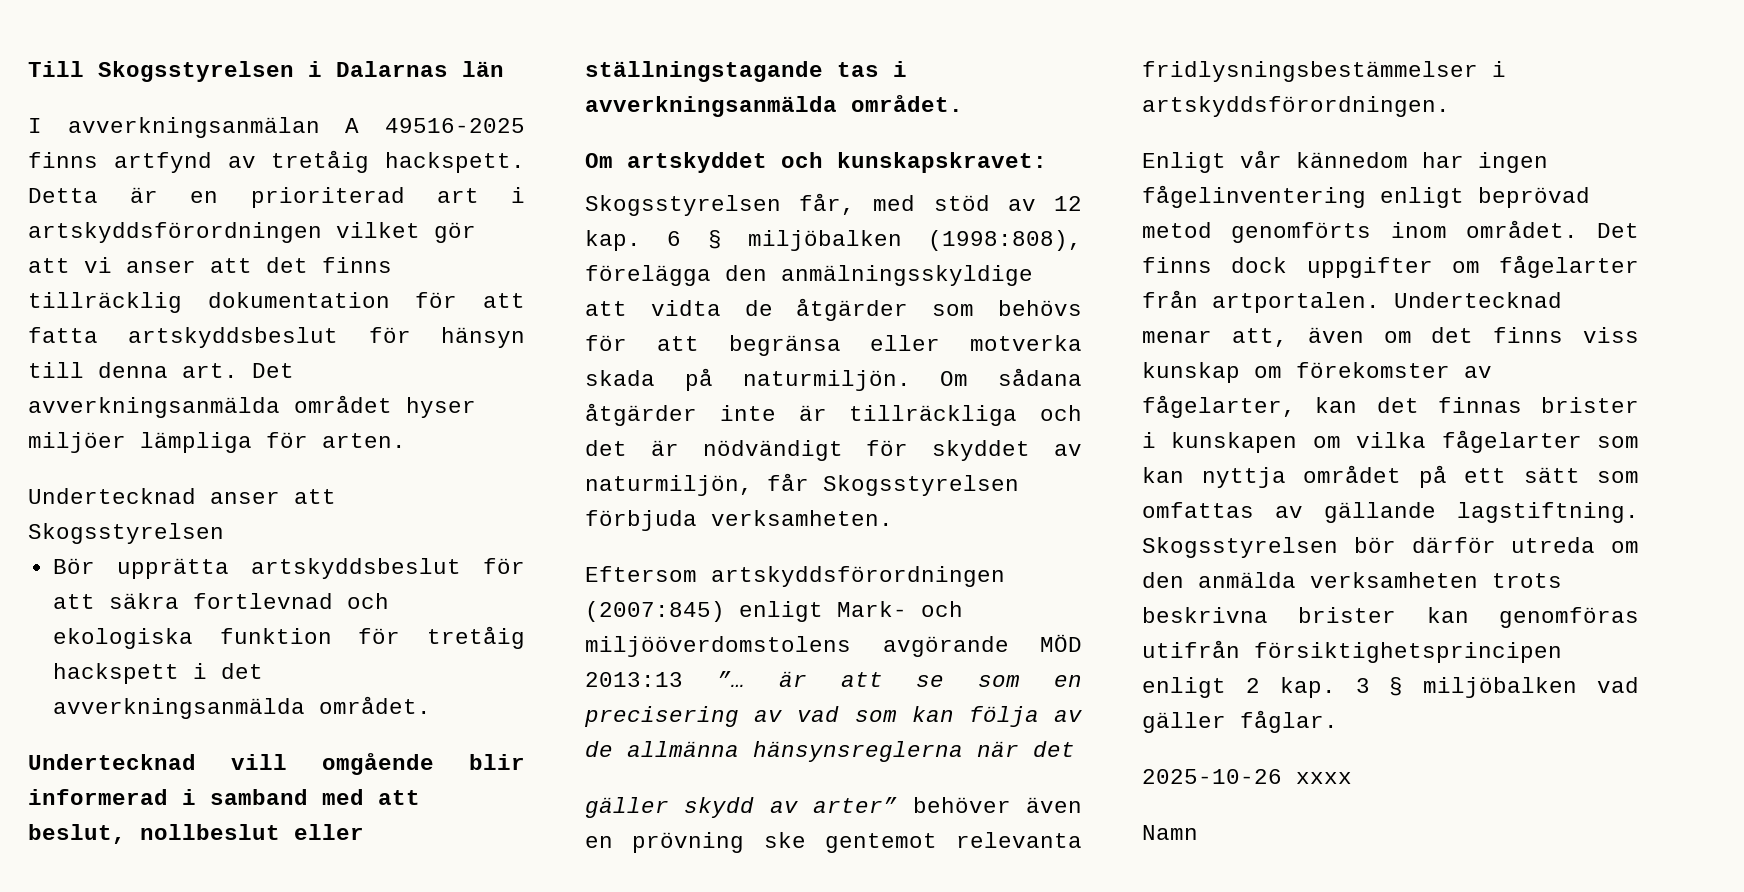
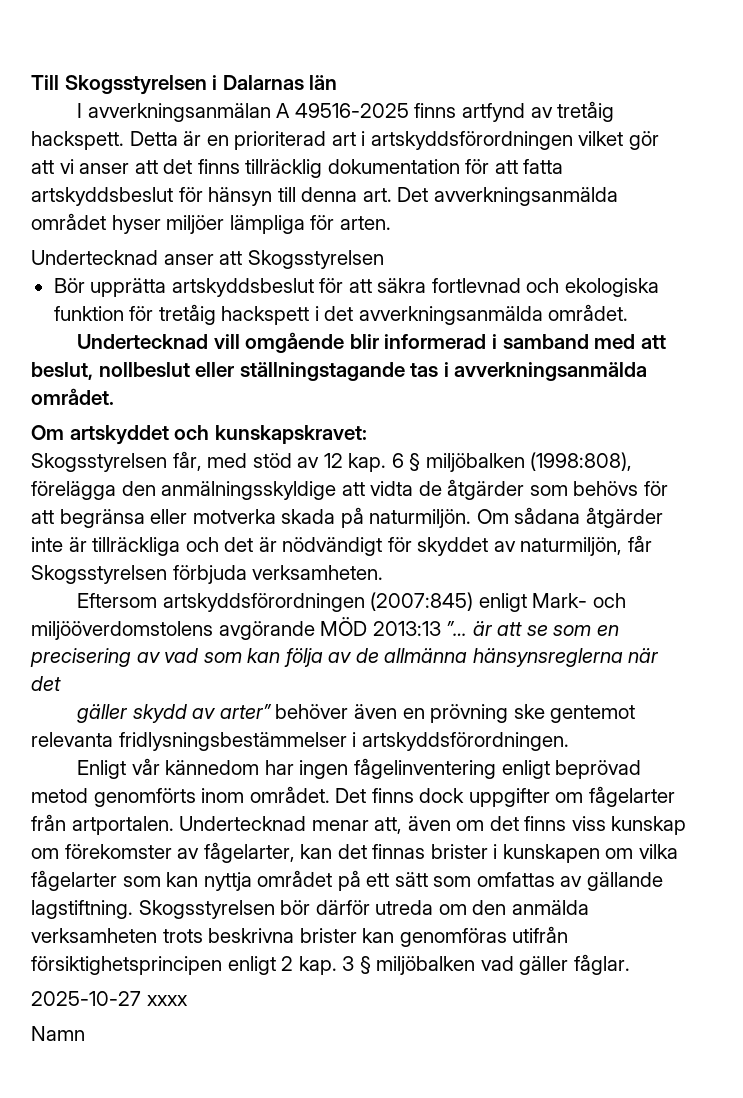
[1142,769,1282,784] 2025-10-26 -> [31,991,141,1006] 2025-10-27

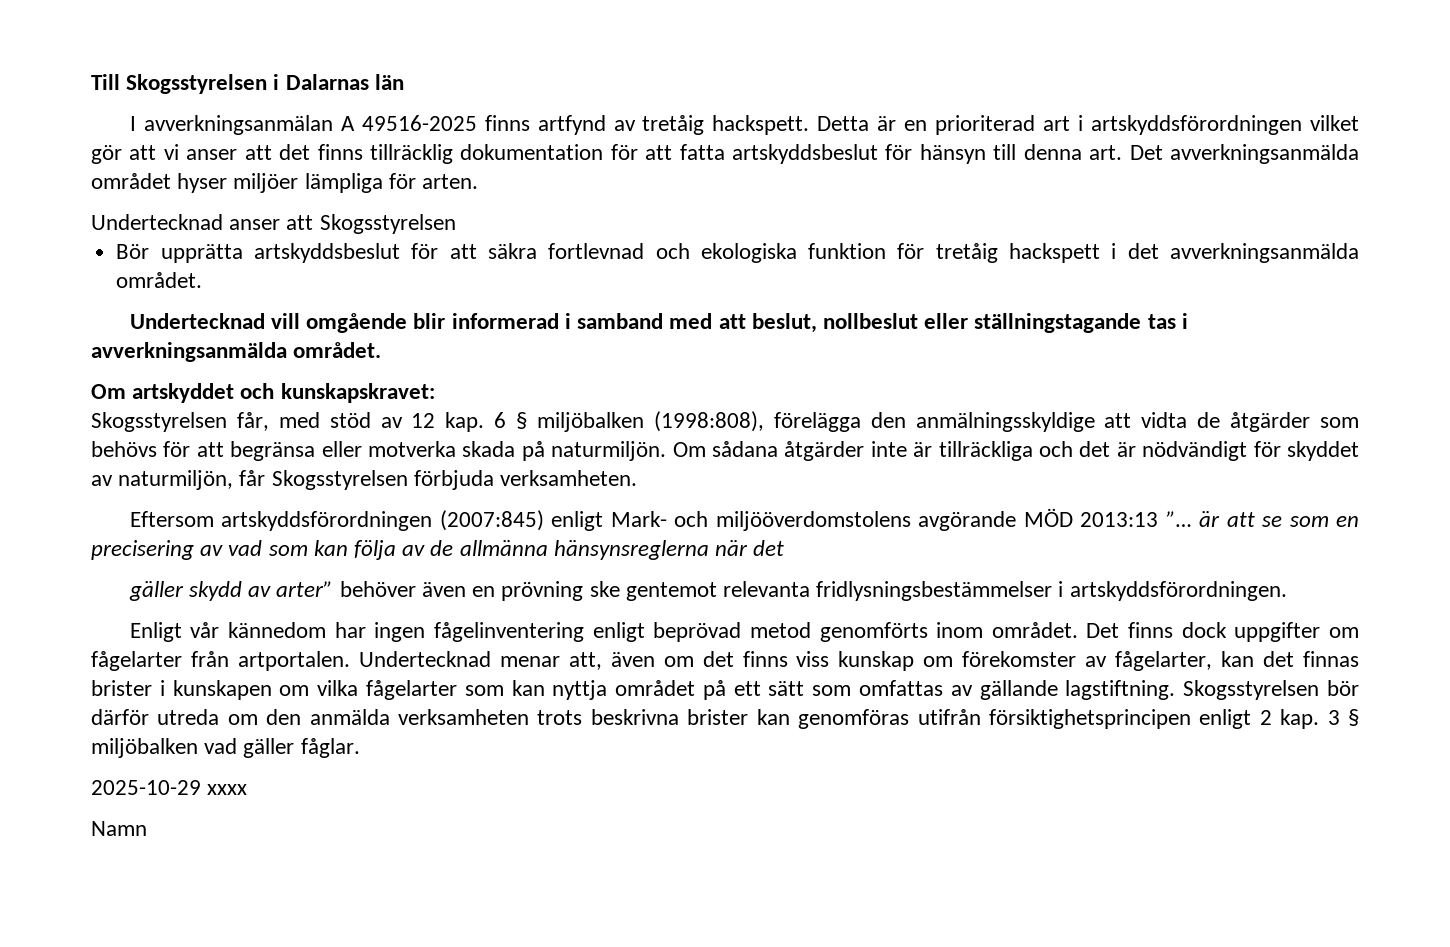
[31,991,141,1006] 2025-10-27 -> [91,780,201,795] 2025-10-29

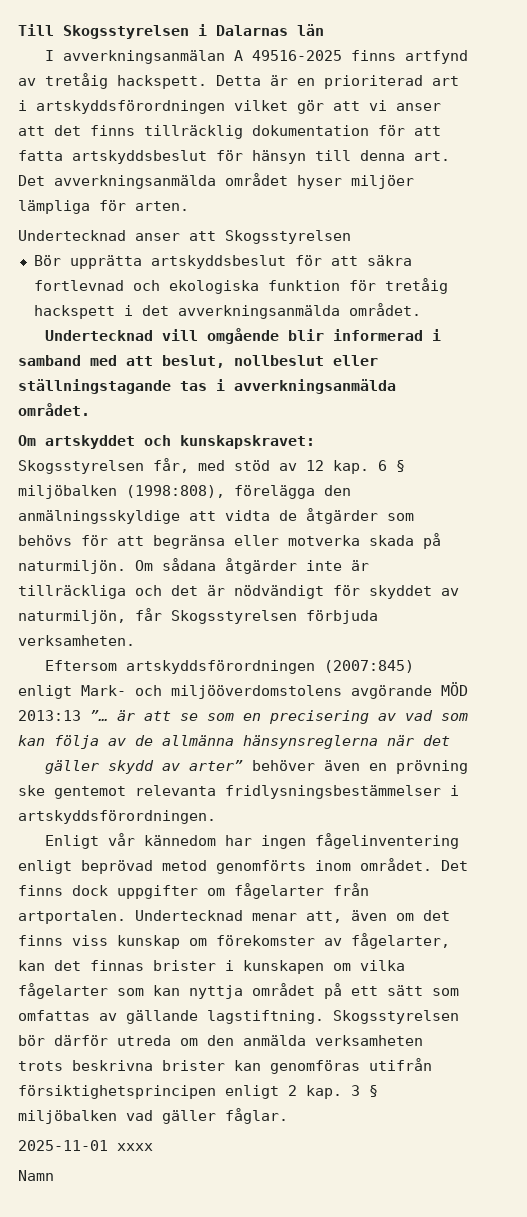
[91,780,201,795] 2025-10-29 -> [18,1140,108,1151] 2025-11-01

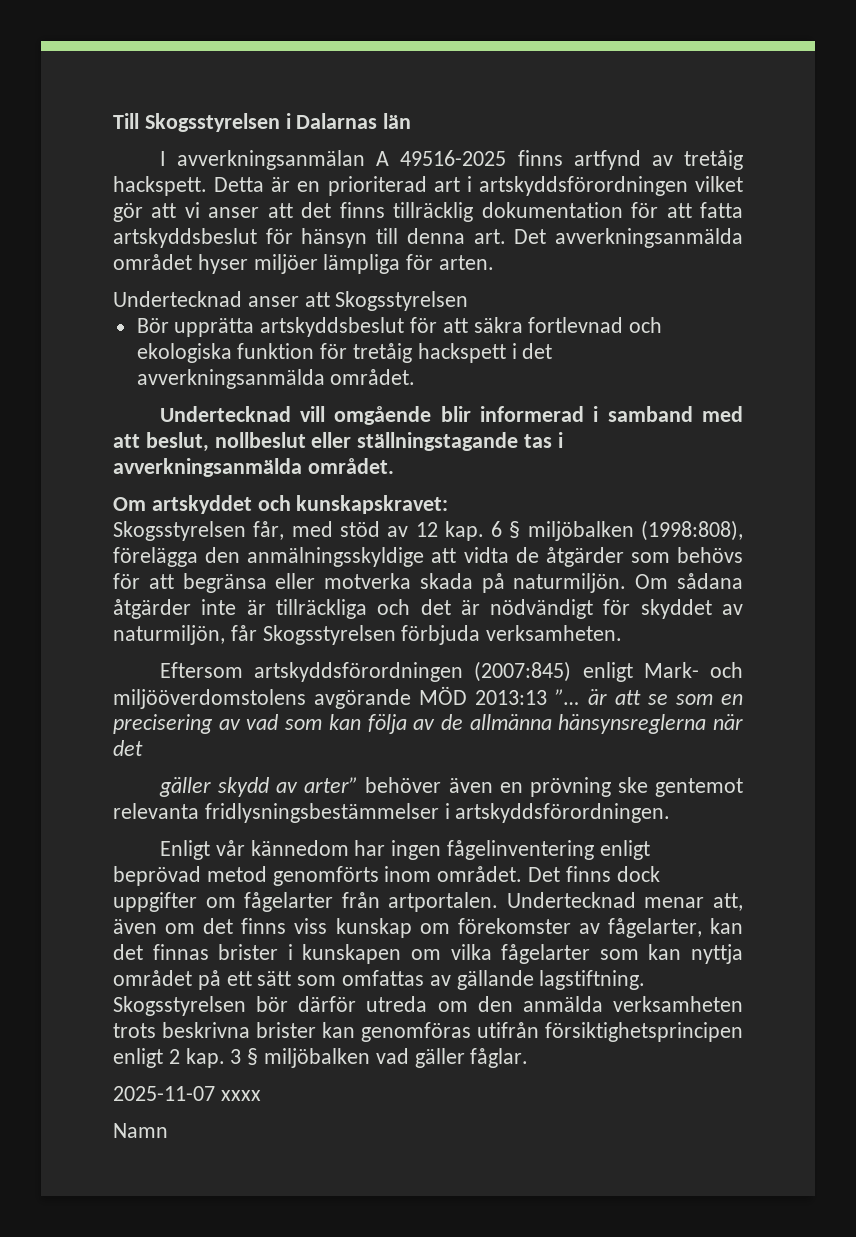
[18,1140,108,1151] 2025-11-01 -> [113,1086,215,1101] 2025-11-07

